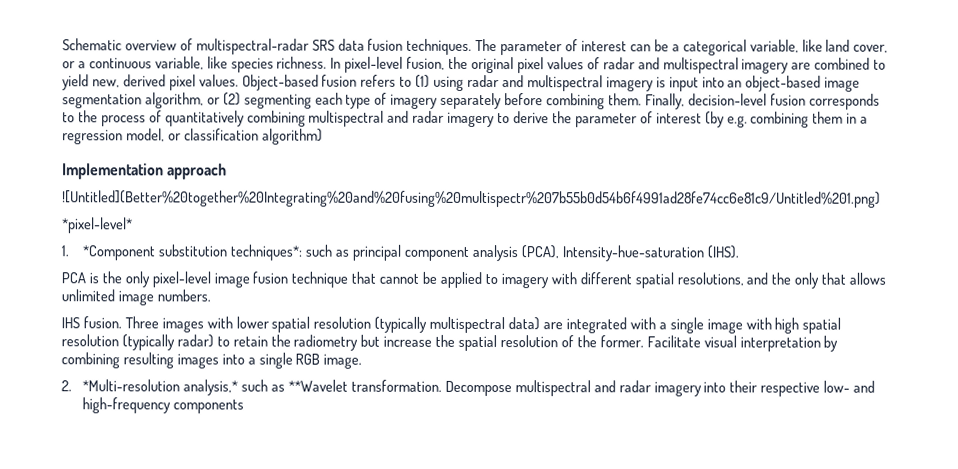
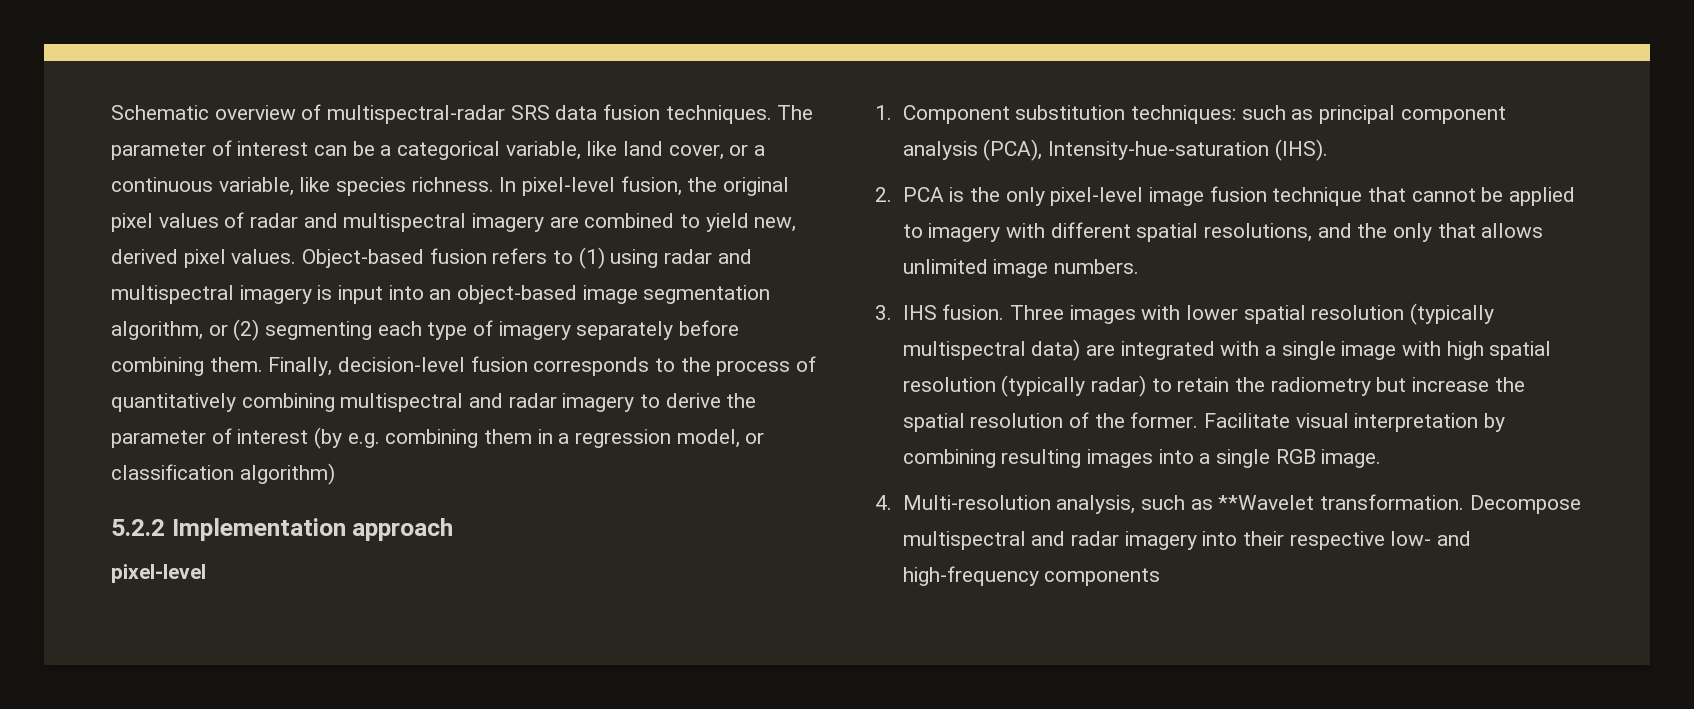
(323, 136) none -> [111,519,165,536] 5.2.2
[62,190,881,208] [62,217,133,234] ![Untitled](Better%20together%20Integrating%20and%20fusing%20multispectr%207b55b0d54b6f4991ad28fe74cc6e81c9/Untitled%201.png) // *pixel-level* -> [111,564,206,583] pixel-level
[82,244,303,261] *Component substitution techniques*: -> [902,105,1236,124] Component substitution techniques:
(739, 252) none -> [875,187,892,202] 2.
(211, 295) none -> [875,305,892,320] 3.
[61,379,239,396] 2. *Multi-resolution analysis,* -> [875,495,1136,514] 4. Multi-resolution analysis,

